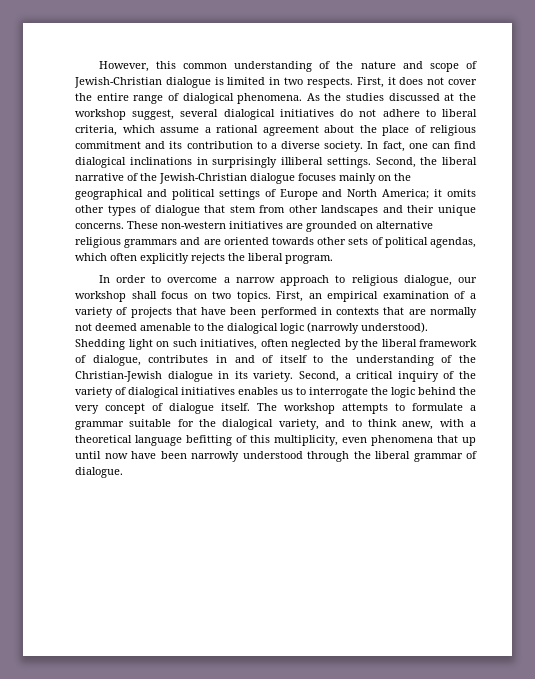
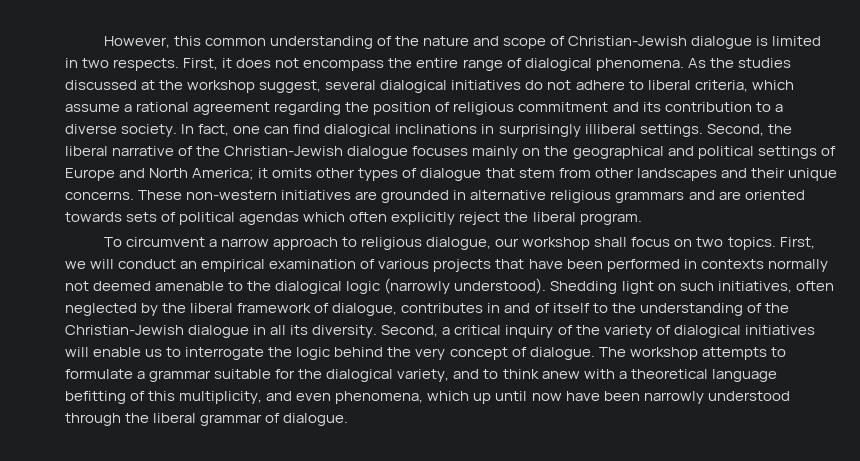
[74,77,162,88] Jewish-Christian -> [568,36,688,46] Christian-Jewish
[447,79,477,85] cover -> [303,60,385,71] encompass
[324,125,409,136] about the place -> [274,102,432,115] regarding the position
[159,173,247,184] Jewish-Christian -> [224,146,344,156] Christian-Jewish
[360,223,373,229] on -> [453,190,467,200] in
[317,237,347,245] other -> (122, 217) none
[429,237,476,248] agendas, -> [239,212,300,225] agendas
[191,253,225,264] rejects -> [459,212,501,225] reject
[98,275,218,283] In order to overcome -> [103,237,205,247] To circumvent
(304, 296) none -> [65,259,177,269] we will conduct
[469,293,476,299] [75,307,128,318] a variety of -> [378,259,430,269] various
[383,307,426,315] that are -> (764, 264) none
[234,371,294,382] its variety. -> [270,325,378,338] all its diversity.
[238,387,278,395] enables -> [65,347,142,357] will enable
[169,403,250,414] dialogue itself. -> [529,347,595,360] dialogue.
[402,421,434,430] anew, -> [541,371,580,379] anew
[342,435,458,446] even phenomena that -> [266,391,470,404] and even phenomena, which

